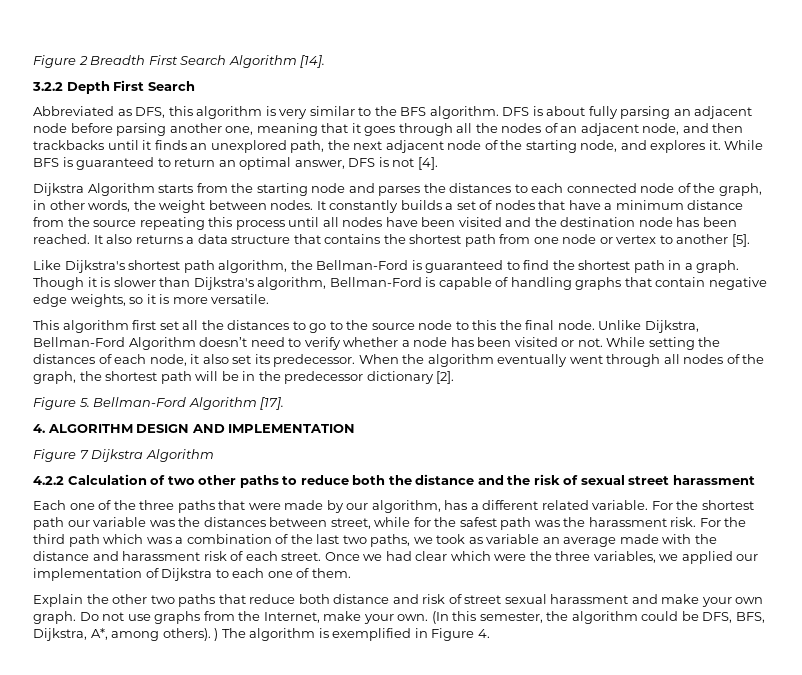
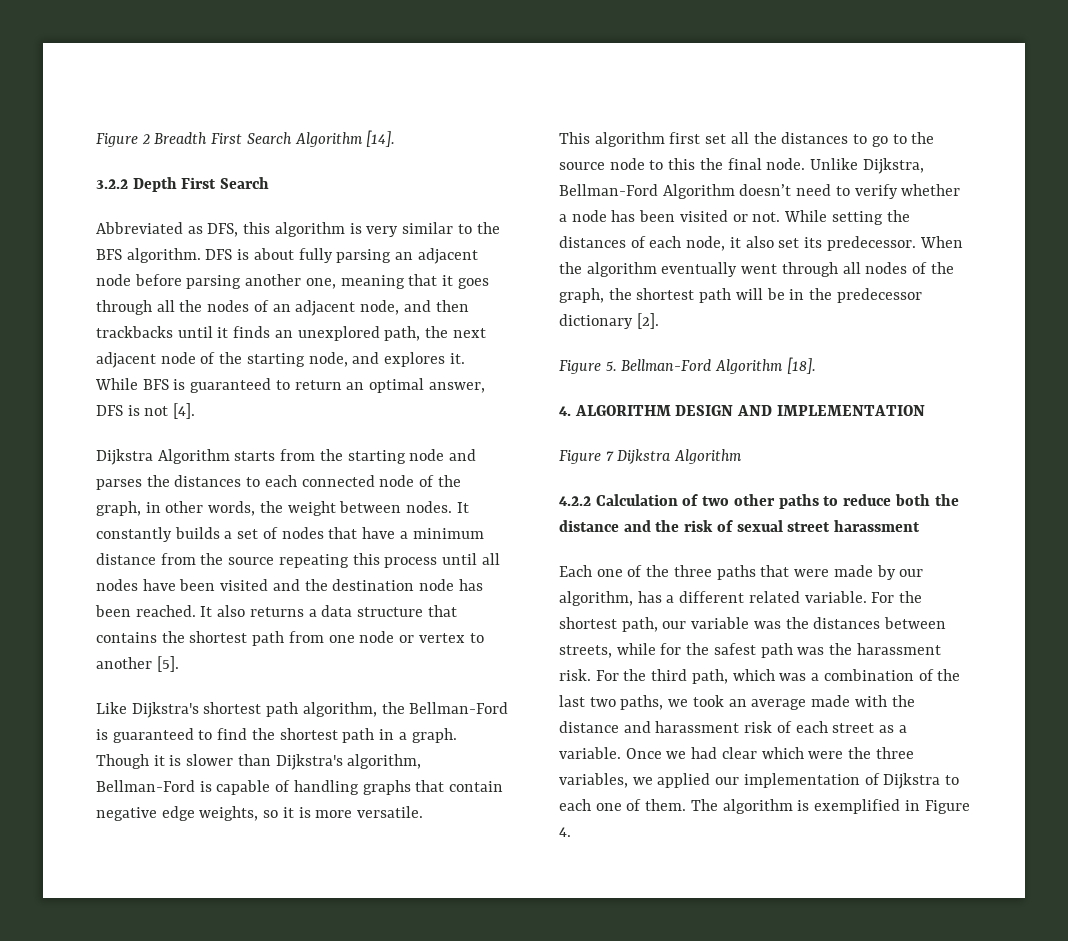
[260,397,285,410] [17]. -> [786,357,816,374] [18].
[33,517,64,530] path -> [621,617,658,632] path,
[330,518,371,529] street, -> [559,645,612,658] streets,
[68,534,100,547] path -> [691,669,728,684] path,
[468,534,540,544] as variable -> (724, 701) none
[281,552,322,561] street. -> [832,723,907,733] [559,747,621,759] street as a variable.
[33,594,764,607] [33,611,765,624] [33,628,219,641] // Explain the other two paths that reduce both distance and risk of street sexual harassment and make your own graph. Do not use graphs from the Internet, make your own. (In this semester, the algorithm could be DFS, BFS, Dijkstra, A*, among others). ) -> (687, 805) none

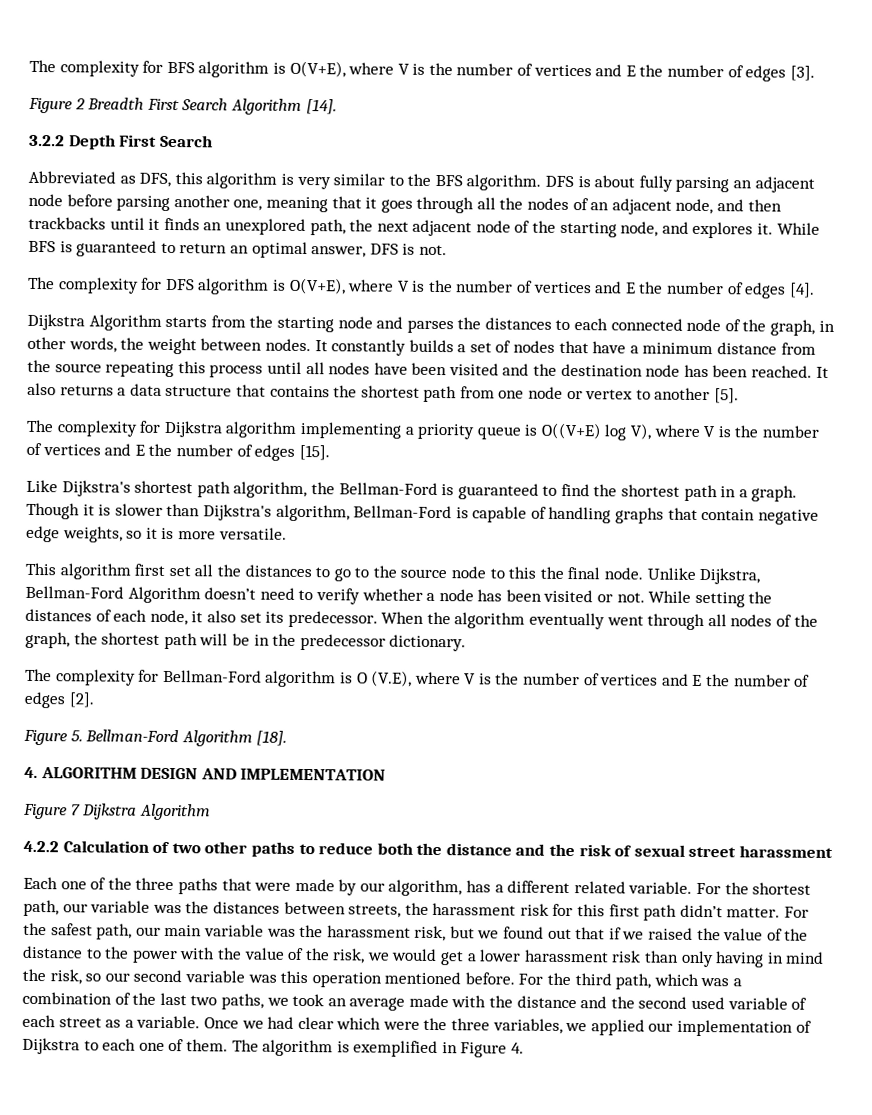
(96, 140) none -> [29,59,815,82] The complexity for BFS algorithm is O(V+E), where V is the number of vertices and E the number of edges [3]. //
[144,406,169,416] not -> [418,244,447,256] [28,276,787,299] not. // The complexity for DFS algorithm is O(V+E), where V is the number of vertices and E the number of edges
(179, 664) none -> [26,419,820,441] [26,442,330,461] // The complexity for Dijkstra algorithm implementing a priority queue is O((V+E) log V), where V is the number of vertices and E the number of edges [15].
[559,314,633,329] dictionary -> [389,634,467,652] [25,668,811,688] [24,691,65,709] dictionary. // The complexity for Bellman-Ford algorithm is O (V.E), where V is the number of vertices and E the number of edges
[616,643,941,658] [559,669,591,681] while for the safest path was the harassment risk. -> [404,902,810,921] [23,922,809,942] [22,945,825,968] [22,968,515,988] the harassment risk for this first path didn’t matter. For the safest path, our main variable was the harassment risk, but we found out that if we raised the value of the distance to the power with the value of the risk, we would get a lower harassment risk than only having in mind the risk, so our second variable was this operation mentioned before.
[655,721,773,733] harassment risk -> [610,996,788,1010] the second used variable

